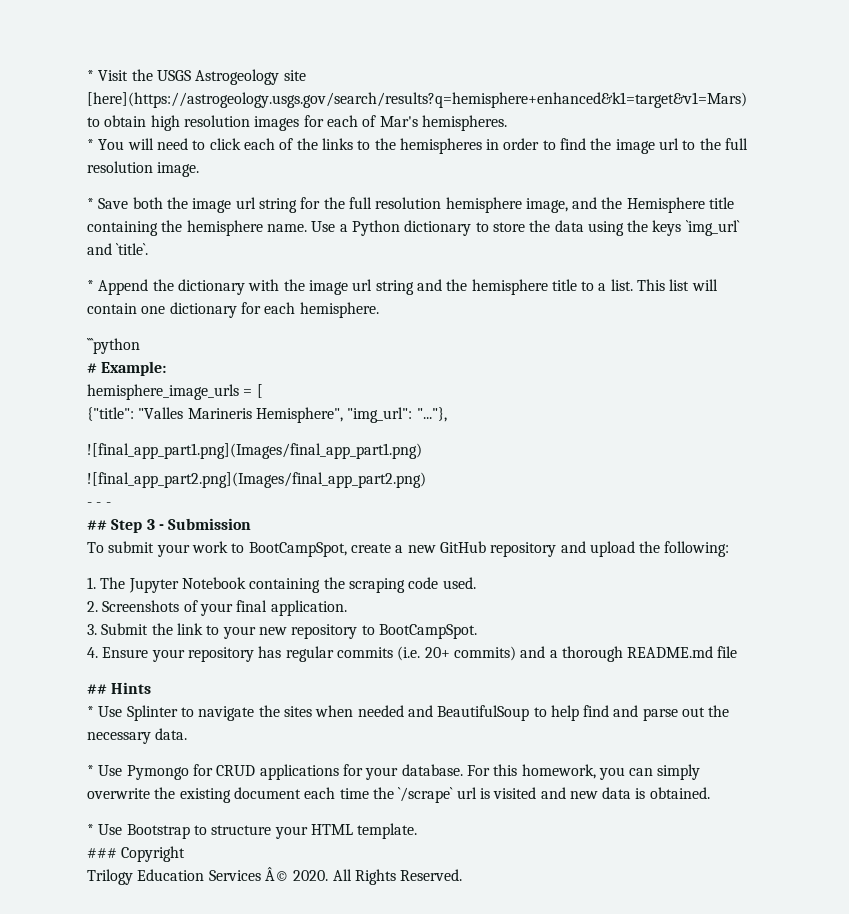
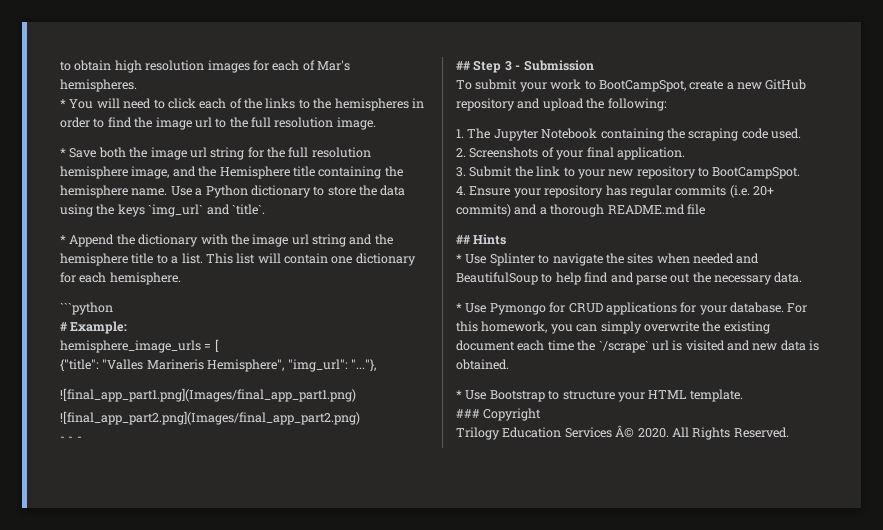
[87,69,306,85] [87,92,747,108] * Visit the USGS Astrogeology site [here](https://astrogeology.usgs.gov/search/results?q=hemisphere+enhanced&k1=target&v1=Mars) -> (60, 66) none

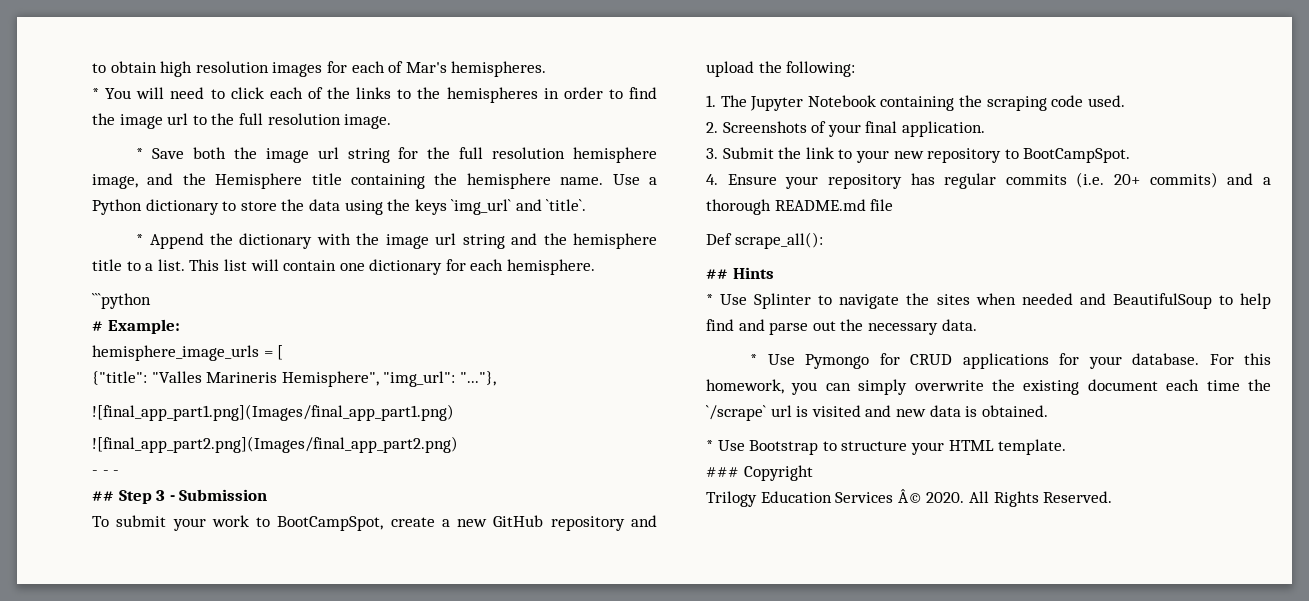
(705, 209) none -> [706,232,823,249] // Def scrape_all():

